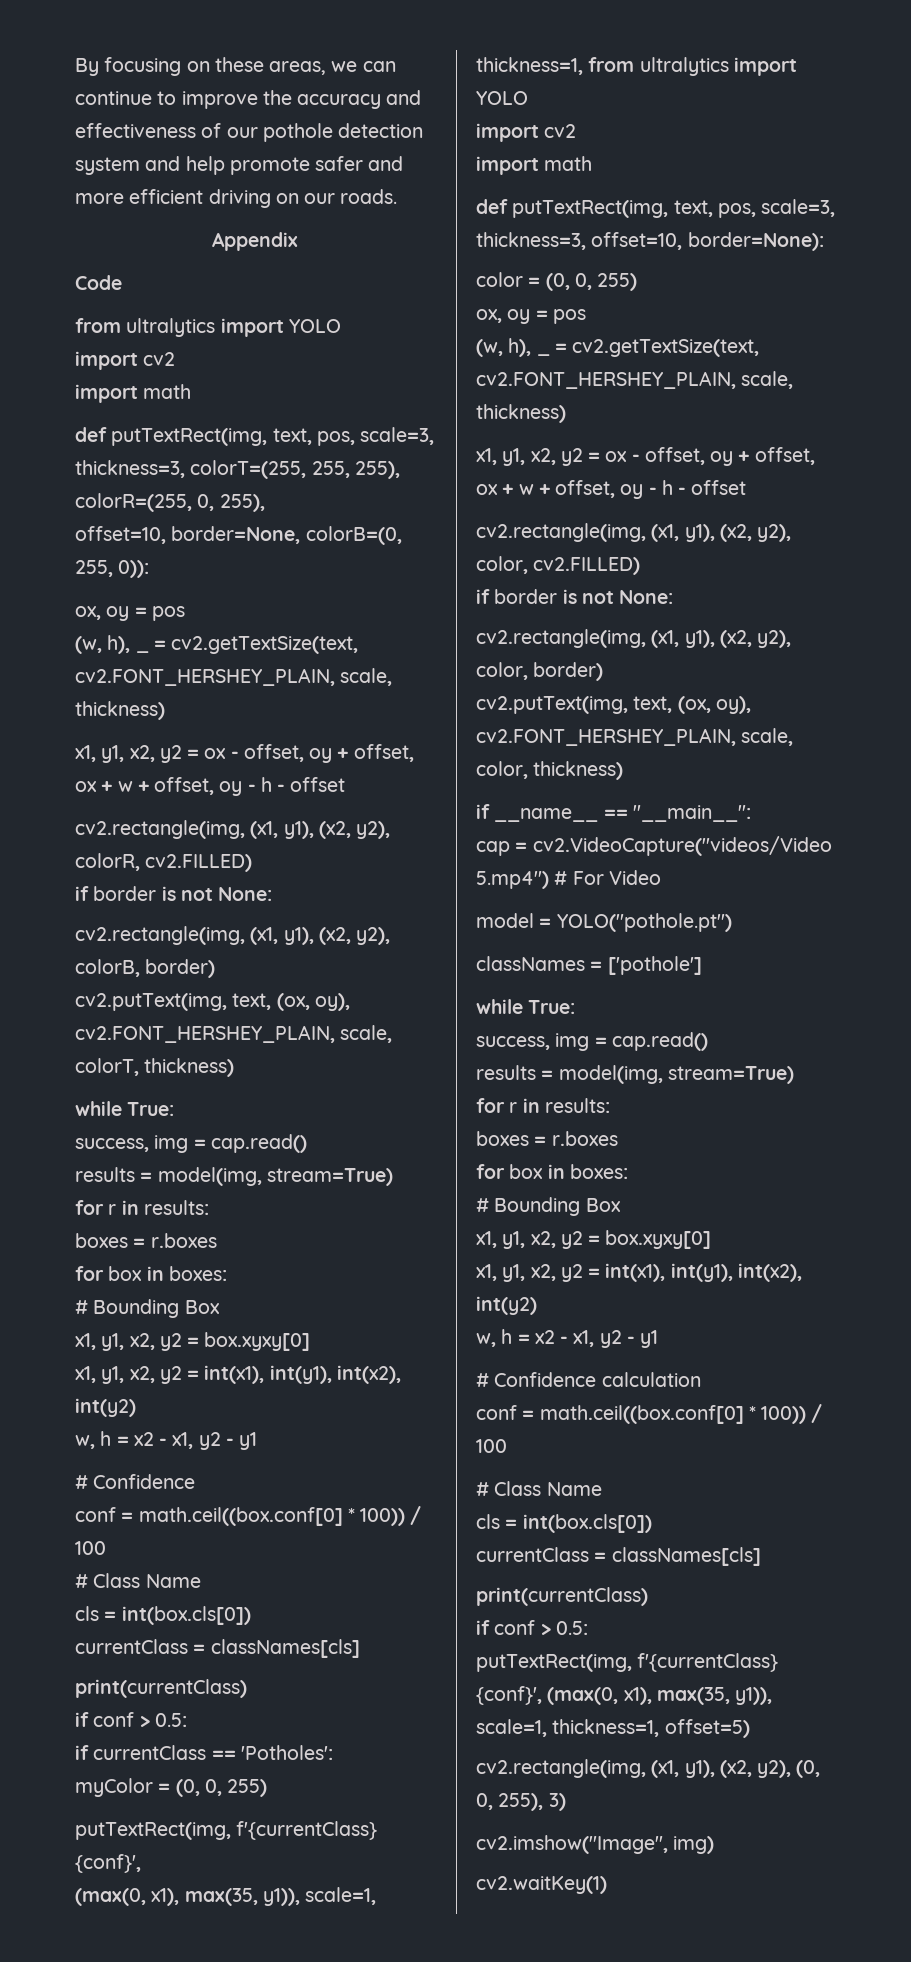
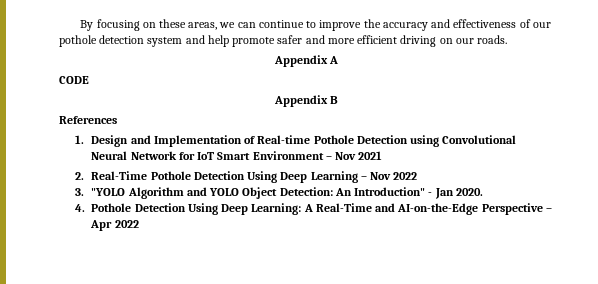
[75,275,122,290] [75,318,341,337] [75,351,176,370] [75,384,192,403] [75,427,435,446] [75,460,400,479] [75,493,265,512] [75,526,402,545] [75,560,150,578] [75,606,185,621] [75,635,149,654] [153,636,359,654] [75,668,393,686] [75,701,165,720] [75,744,414,763] [75,777,346,796] [75,820,391,839] [75,853,253,872] [75,886,273,901] [75,926,391,945] [75,959,216,978] [75,993,350,1011] [75,1025,393,1043] [75,1058,235,1077] [75,1101,175,1116] [75,1134,307,1153] [75,1167,393,1186] [75,1200,209,1215] [75,1233,217,1248] [75,1266,227,1281] [75,1299,220,1318] [75,1332,311,1351] [75,1365,401,1384] [75,1398,136,1417] [75,1431,258,1450] [75,1474,196,1489] [75,1506,422,1526] [75,1541,106,1555] [75,1573,201,1588] [75,1606,251,1625] [75,1639,360,1658] [75,1679,247,1698] [75,1712,187,1727] [75,1745,333,1760] [75,1778,268,1797] [75,1821,378,1840] [75,1854,141,1873] [75,1887,377,1906] [476,57,797,76] [476,91,528,105] [476,123,577,142] [476,156,593,175] [476,199,836,218] [476,232,824,251] [476,272,638,291] [476,309,586,324] [476,338,550,357] [554,339,760,357] [476,371,794,389] [476,404,566,423] [476,447,815,466] [476,480,747,499] [476,523,792,542] [476,556,641,575] [476,589,674,604] [476,629,792,648] [476,662,604,681] [476,696,751,714] [476,728,794,746] [476,761,624,780] [476,804,751,822] [476,836,832,856] [476,870,661,889] [476,913,732,932] [476,956,702,975] [476,999,576,1014] [476,1032,708,1051] [476,1065,794,1084] [476,1098,610,1113] [476,1131,618,1146] [476,1164,628,1179] [476,1197,621,1216] [476,1230,712,1249] [476,1263,802,1282] [476,1296,537,1315] [476,1329,659,1348] [476,1372,701,1387] [476,1404,823,1424] [476,1439,507,1453] [476,1481,602,1496] [476,1514,652,1533] [476,1547,761,1566] [476,1587,648,1606] [476,1620,588,1635] [476,1653,779,1672] [476,1686,773,1705] [476,1719,750,1738] [476,1759,821,1778] [476,1793,566,1811] [476,1835,715,1854] [476,1876,607,1894] // Code // from ultralytics import YOLO // import cv2 // import math // def putTextRect(img, text, pos, scale=3, thickness=3, colorT=(255, 255, 255), colorR=(255, 0, 255), // offset=10, border=None, colorB=(0, 255, 0)): // ox, oy = pos // (w, h), _ = cv2.getTextSize(text, cv2.FONT_HERSHEY_PLAIN, scale, thickness) // x1, y1, x2, y2 = ox - offset, oy + offset, ox + w + offset, oy - h - offset // cv2.rectangle(img, (x1, y1), (x2, y2), colorR, cv2.FILLED) // if border is not None: // cv2.rectangle(img, (x1, y1), (x2, y2), colorB, border) // cv2.putText(img, text, (ox, oy), cv2.FONT_HERSHEY_PLAIN, scale, colorT, thickness) // while True: // success, img = cap.read() // results = model(img, stream=True) // for r in results: // boxes = r.boxes // for box in boxes: // # Bounding Box // x1, y1, x2, y2 = box.xyxy[0] // x1, y1, x2, y2 = int(x1), int(y1), int(x2), int(y2) // w, h = x2 - x1, y2 - y1 // # Confidence // conf = math.ceil((box.conf[0] * 100)) / 100 // # Class Name // cls = int(box.cls[0]) // currentClass = classNames[cls] // print(currentClass) // if conf > 0.5: // if currentClass == 'Potholes': // myColor = (0, 0, 255) // putTextRect(img, f'{currentClass} {conf}', // (max(0, x1), max(35, y1)), scale=1, thickness=1, from ultralytics import YOLO // import cv2 // import math // def putTextRect(img, text, pos, scale=3, thickness=3, offset=10, border=None): // color = (0, 0, 255) // ox, oy = pos // (w, h), _ = cv2.getTextSize(text, cv2.FONT_HERSHEY_PLAIN, scale, thickness) // x1, y1, x2, y2 = ox - offset, oy + offset, ox + w + offset, oy - h - offset // cv2.rectangle(img, (x1, y1), (x2, y2), color, cv2.FILLED) // if border is not None: // cv2.rectangle(img, (x1, y1), (x2, y2), color, border) // cv2.putText(img, text, (ox, oy), cv2.FONT_HERSHEY_PLAIN, scale, color, thickness) // if __name__ == "__main__": // cap = cv2.VideoCapture("videos/Video 5.mp4") # For Video // model = YOLO("pothole.pt") // classNames = ['pothole'] // while True: // success, img = cap.read() // results = model(img, stream=True) // for r in results: // boxes = r.boxes // for box in boxes: // # Bounding Box // x1, y1, x2, y2 = box.xyxy[0] // x1, y1, x2, y2 = int(x1), int(y1), int(x2), int(y2) // w, h = x2 - x1, y2 - y1 // # Confidence calculation // conf = math.ceil((box.conf[0] * 100)) / 100 // # Class Name // cls = int(box.cls[0]) // currentClass = classNames[cls] // print(currentClass) // if conf > 0.5: // putTextRect(img, f'{currentClass} {conf}', (max(0, x1), max(35, y1)), scale=1, thickness=1, offset=5) // cv2.rectangle(img, (x1, y1), (x2, y2), (0, 0, 255), 3) // cv2.imshow("Image", img) // cv2.waitKey(1) -> [329,56,339,64] [59,76,89,84] [273,95,339,107] [59,116,117,124] [75,135,517,147] [91,151,383,160] [75,171,418,183] [75,187,483,199] [75,203,552,215] [90,220,139,231] A // CODE // Appendix B // References // 1. Design and Implementation of Real-time Pothole Detection using Convolutional Neural Network for IoT Smart Environment – Nov 2021 // 2. Real-Time Pothole Detection Using Deep Learning – Nov 2022 // 3. "YOLO Algorithm and YOLO Object Detection: An Introduction" - Jan 2020. // 4. Pothole Detection Using Deep Learning: A Real-Time and AI-on-the-Edge Perspective – Apr 2022

